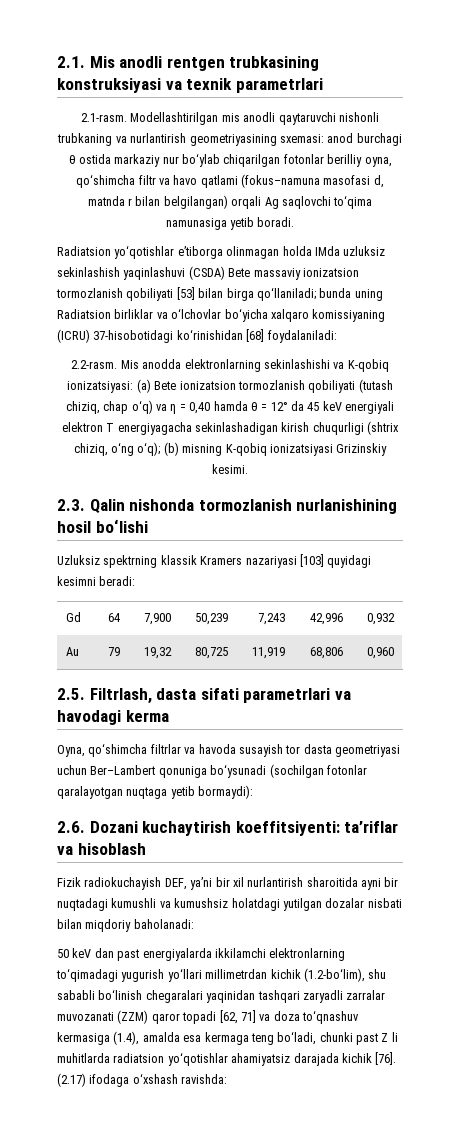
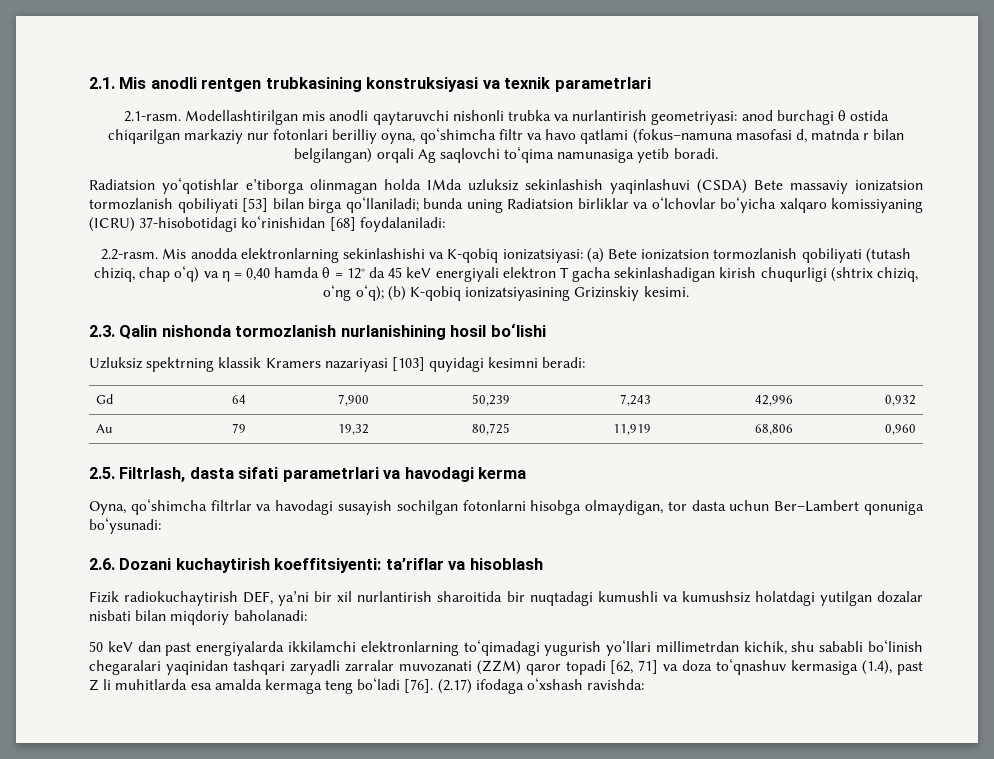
[57,133,113,146] trubkaning -> [507,110,551,121] trubka
[189,134,324,146] geometriyasining sxemasi: -> [651,111,738,125] geometriyasi:
(111, 159) none -> [107,129,180,144] chiqarilgan
[182,153,324,167] bo‘ylab chiqarilgan fotonlar -> [273,129,329,140] fotonlari
[117,422,192,435] energiyagacha -> [572,267,612,282] gacha
[182,443,333,456] misning K-qobiq ionizatsiyasi -> [410,286,571,301] K-qobiq ionizatsiyasining
[198,744,283,757] havoda susayish -> [275,500,664,515] havodagi susayish sochilgan fotonlarni hisobga olmaydigan,
[335,745,400,757] geometriyasi -> (726, 505) none
[210,764,367,778] [57,785,254,799] bo‘ysunadi (sochilgan fotonlar qaralayotgan nuqtaga yetib bormaydi): -> [89,517,161,534] bo‘ysunadi:
[84,877,162,890] radiokuchayish -> [124,591,239,606] radiokuchaytirish
[361,878,381,890] ayni -> (503, 596) none
[270,968,365,982] kichik (1.2-bo‘lim), -> [743,641,787,655] kichik,
[142,1031,398,1045] [57,1052,372,1066] amalda esa kermaga teng bo‘ladi, chunki past Z li muhitlarda radiatsion yo‘qotishlar ahamiyatsiz darajada kichik -> [897,661,923,675] [89,677,401,694] past Z li muhitlarda esa amalda kermaga teng bo‘ladi

